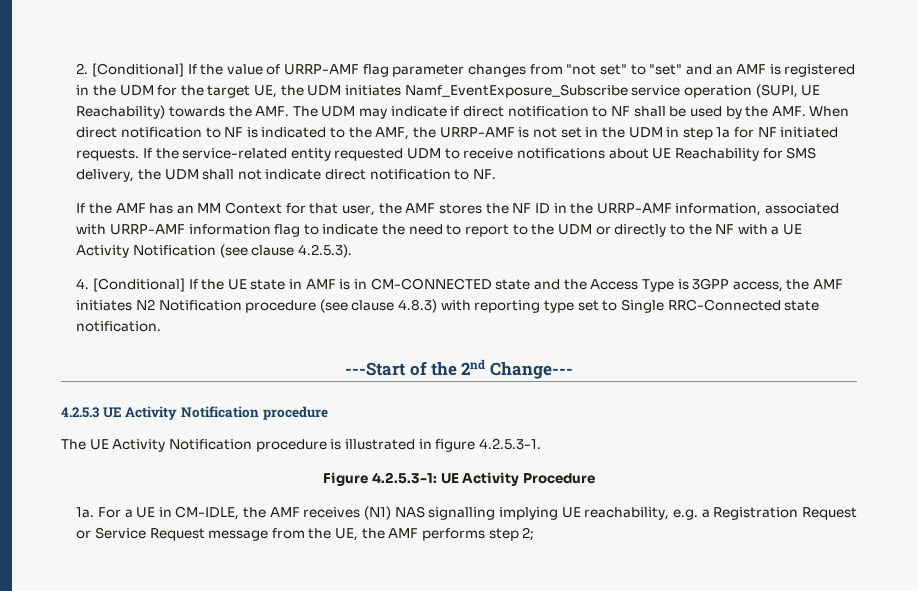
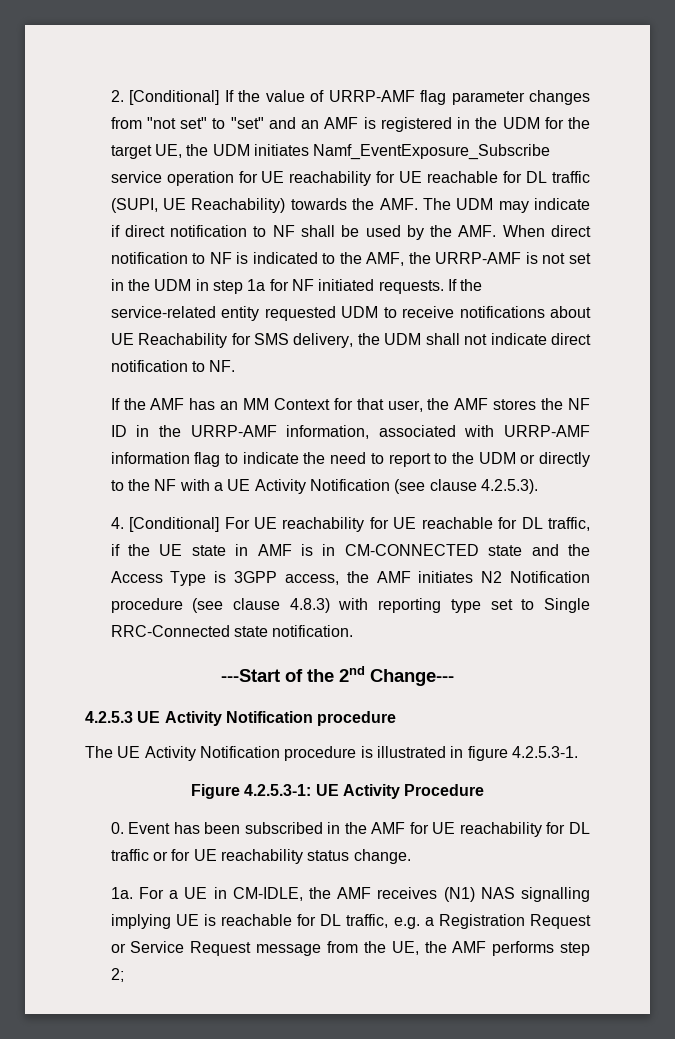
(752, 91) none -> [238,171,590,186] for UE reachability for UE reachable for DL traffic
[188,279,198,289] If -> [224,517,590,532] [110,544,120,556] For UE reachability for UE reachable for DL traffic, if
(595, 478) none -> [110,822,590,837] [110,849,411,864] // 0. Event has been subscribed in the AMF for UE reachability for DL traffic or for UE reachability status change.
[584,507,670,520] reachability, -> [203,914,389,928] is reachable for DL traffic,

